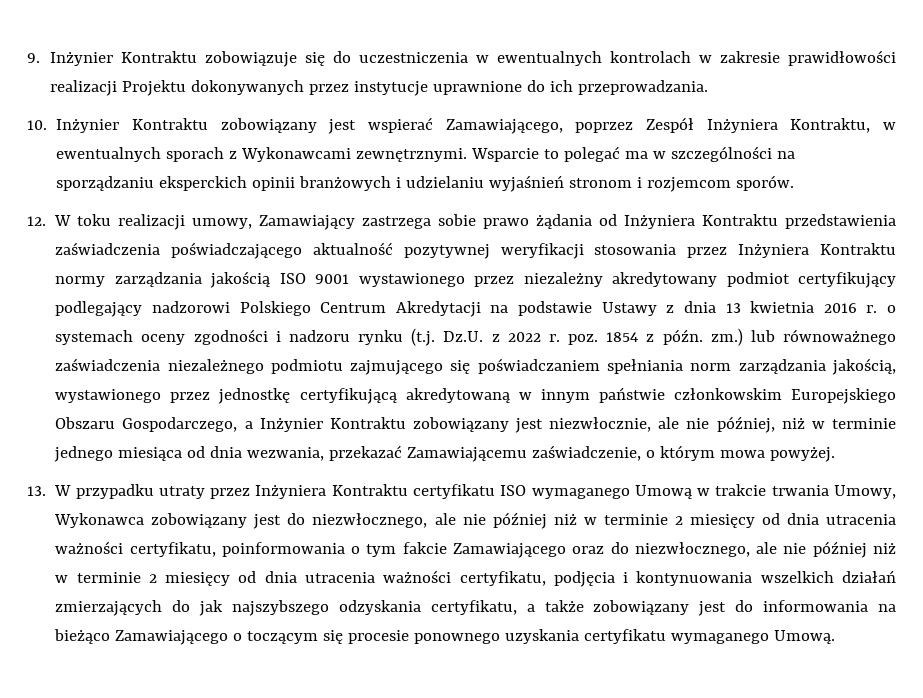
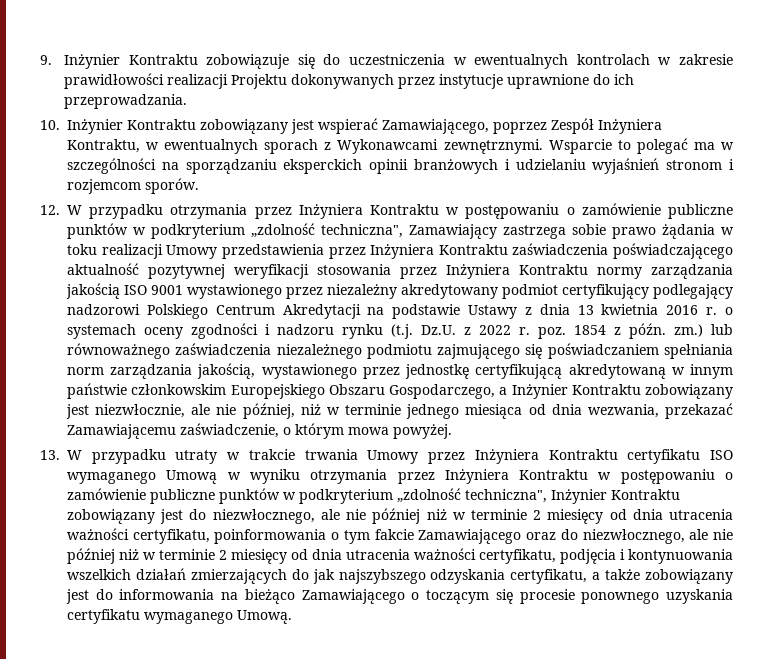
[77,214,253,230] toku realizacji umowy, -> [89,203,734,219] [67,223,403,239] przypadku otrzymania przez Inżyniera Kontraktu w postępowaniu o zamówienie publiczne punktów w podkryterium „zdolność techniczna",
[599,214,896,229] od Inżyniera Kontraktu przedstawienia -> [721,227,734,235] [67,244,508,259] w toku realizacji Umowy przedstawienia przez Inżyniera Kontraktu
(205, 492) none -> [227,449,419,464] w trakcie trwania Umowy
[715,484,897,499] [54,513,145,528] trakcie trwania Umowy, Wykonawca -> [249,469,733,484] [67,488,680,504] wyniku otrzymania przez Inżyniera Kontraktu w postępowaniu o zamówienie publiczne punktów w podkryterium „zdolność techniczna", Inżynier Kontraktu

